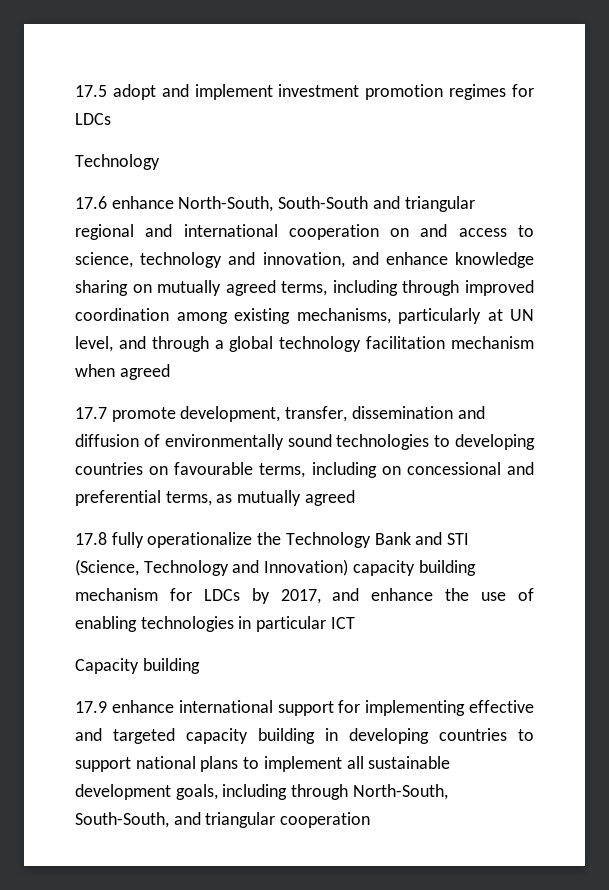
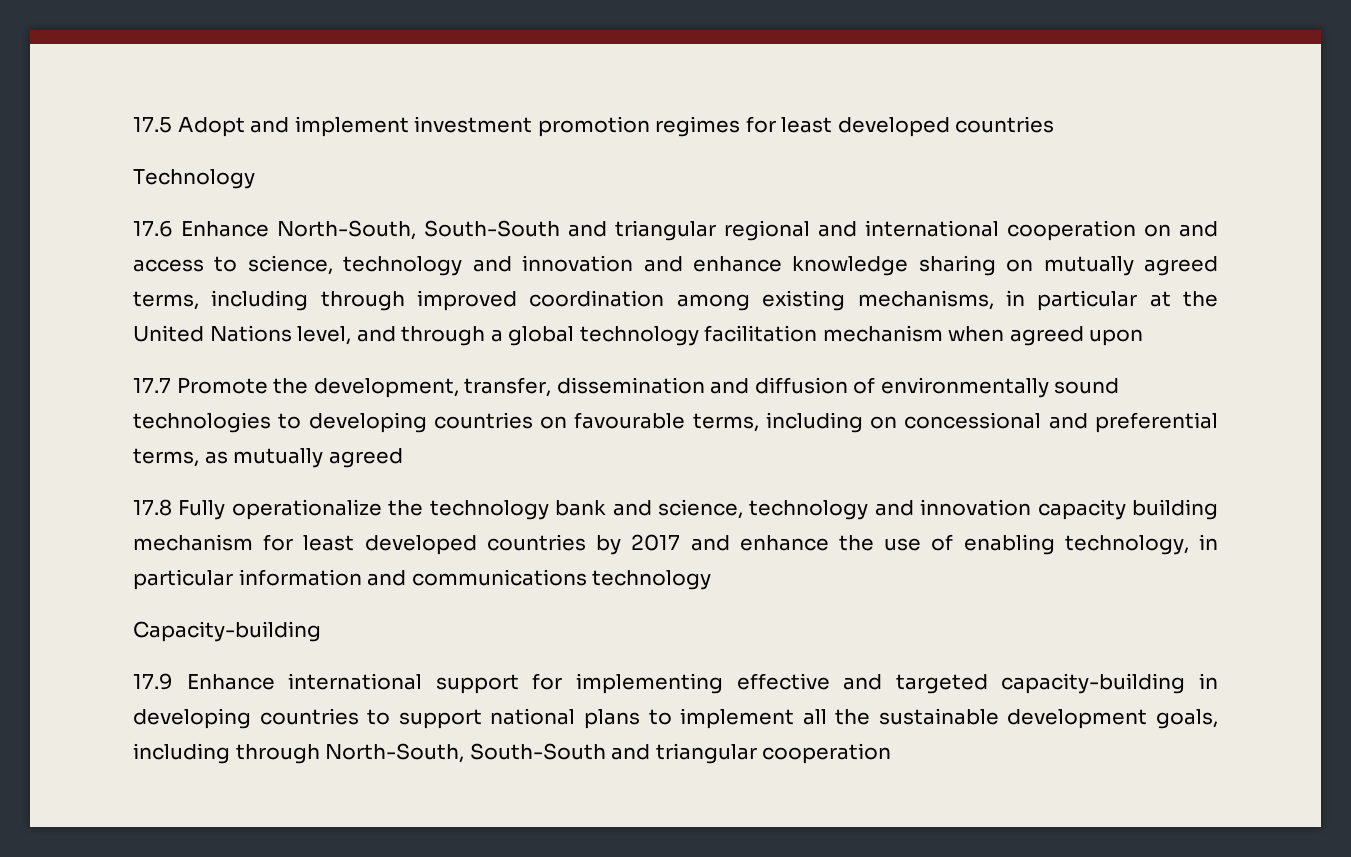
[112,84,156,100] adopt -> [177,117,245,137] Adopt
[75,113,111,125] LDCs -> [781,116,1055,137] least developed countries
[111,196,174,209] enhance -> [181,221,269,237] Enhance
[262,252,345,268] innovation, -> [522,255,634,272] innovation
[398,308,534,324] particularly at UN -> [1005,290,1218,311] [133,325,292,342] in particular at the United Nations
(170, 372) none -> [1089,329,1144,346] upon
[111,407,176,422] promote -> [176,377,309,394] Promote the
[111,532,144,548] fully -> [178,500,226,520] Fully
[285,532,470,548] [75,559,476,576] [75,588,321,604] Technology Bank and STI (Science, Technology and Innovation) capacity building mechanism for LDCs by 2017, -> [429,499,1218,520] [133,534,681,555] technology bank and science, technology and innovation capacity building mechanism for least developed countries by 2017
[140,616,355,632] [75,658,200,674] technologies in particular ICT // Capacity building -> [1064,534,1218,555] [133,569,712,590] [133,621,321,642] technology, in particular information and communications technology // Capacity-building
[111,700,174,713] enhance -> [186,674,275,690] Enhance
[186,728,315,744] capacity building -> [1001,673,1186,694] capacity-building
(364, 762) none -> [835,709,871,725] the
[75,812,169,828] South-South, -> [469,743,606,760] South-South

